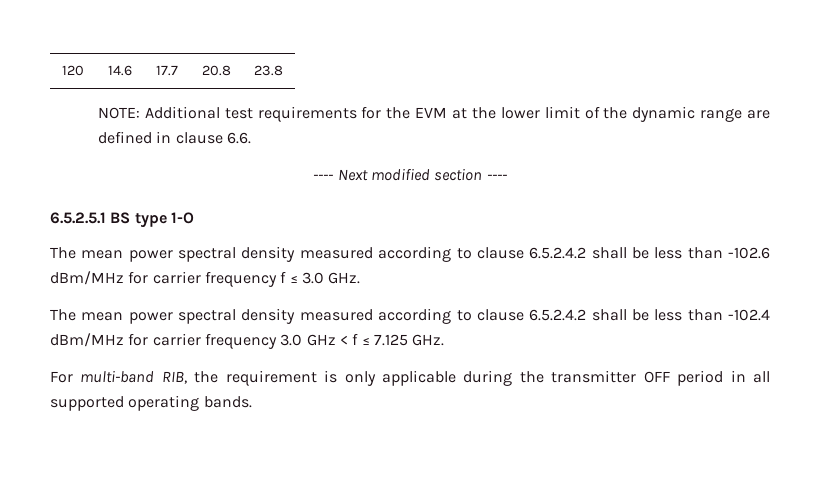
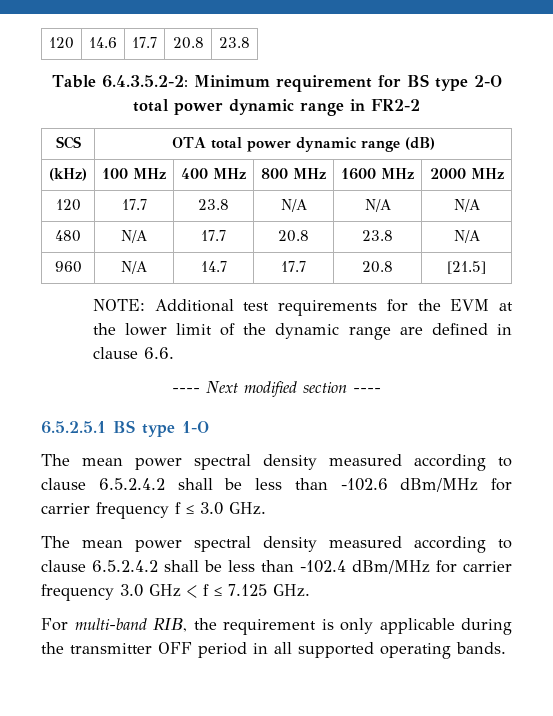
(283, 70) none -> [51,74,502,92] [133,99,420,116] [55,136,81,149] [171,137,435,152] [49,168,87,181] [102,168,166,179] [181,168,246,179] [261,168,326,179] [341,168,414,180] [429,168,504,179] [55,199,81,211] [121,199,147,210] [198,199,229,210] [280,199,307,212] [364,199,391,212] [453,199,480,212] [55,230,81,242] [121,230,147,243] [201,230,226,241] [278,230,309,242] [362,230,393,241] [453,230,480,243] [54,261,82,273] [121,261,147,274] [200,261,227,272] [281,261,306,272] [362,261,393,273] [447,261,486,274] // Table 6.4.3.5.2-2: Minimum requirement for BS type 2-O total power dynamic range in FR2-2 // SCS | OTA total power dynamic range (dB) // (kHz) | 100 MHz | 400 MHz | 800 MHz | 1600 MHz | 2000 MHz // 120 | 17.7 | 23.8 | N/A | N/A | N/A // 480 | N/A | 17.7 | 20.8 | 23.8 | N/A // 960 | N/A | 14.7 | 17.7 | 20.8 | [21.5]

